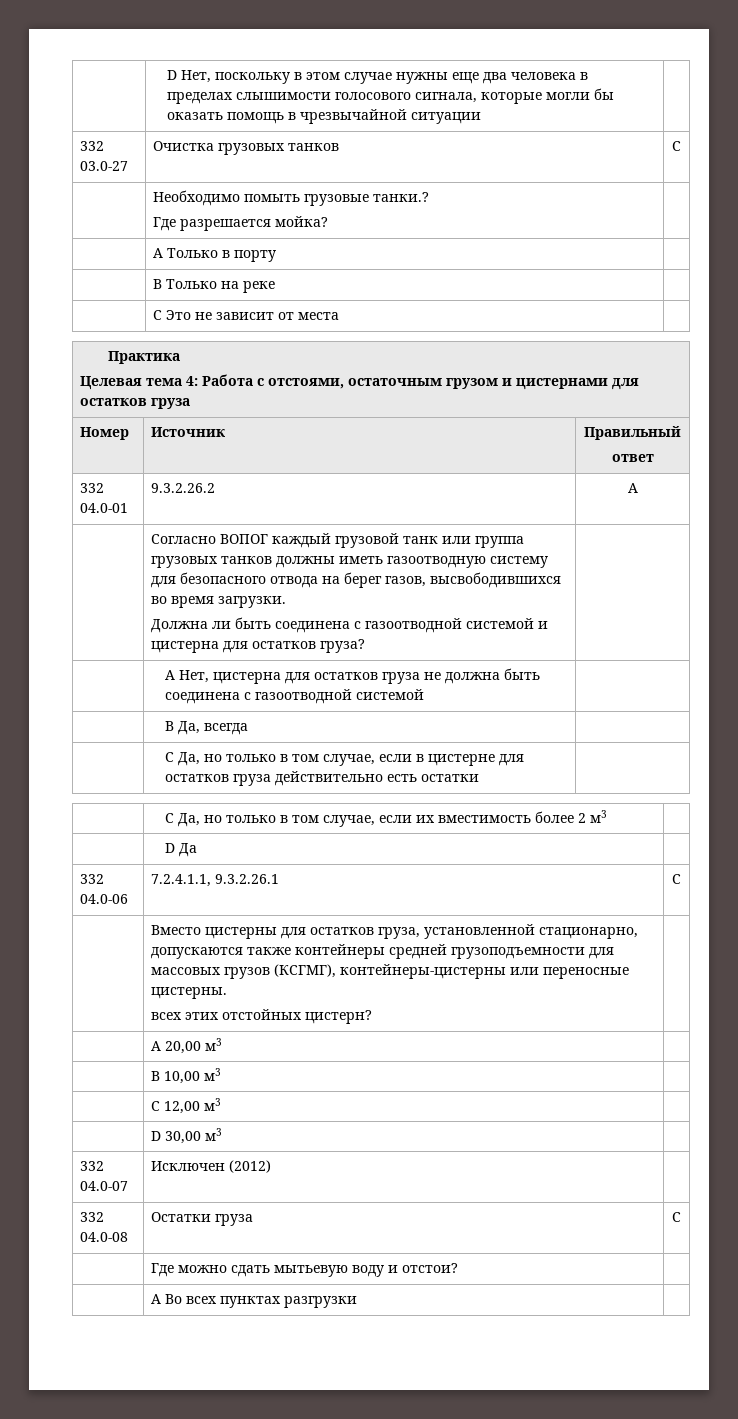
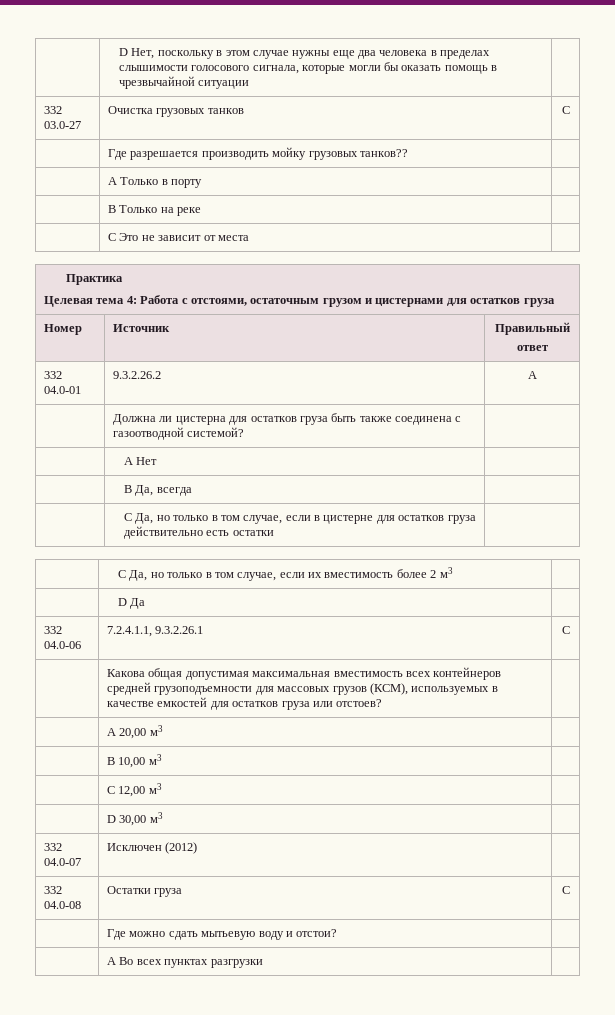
[152,190,429,206] [152,216,328,231] Необходимо помыть грузовые танки.? // Где разрешается мойка? -> [108,147,408,160] Где разрешается производить мойку грузовых танков??
[150,533,524,548] [150,556,548,568] [150,572,561,588] [150,596,286,608] [150,617,548,633] [150,639,365,653] [164,668,540,684] [164,689,424,704] Согласно ВОПОГ каждый грузовой танк или группа грузовых танков должны иметь газоотводную систему для безопасного отвода на берег газов, высвободившихся во время загрузки. // Должна ли быть соединена с газоотводной системой и цистерна для остатков груза? | // | А Нет, цистерна для остатков груза не должна быть соединена с газоотводной системой -> [113,413,462,425] [113,427,245,440] [124,457,158,465] Должна ли цистерна для остатков груза быть также соединена с газоотводной системой? | // | А Нет
[150,924,638,939] [150,944,385,959] Вместо цистерны для остатков груза, установленной стационарно, допускаются также контейнеры -> [107,667,502,680] Какова общая допустимая максимальная вместимость всех контейнеров
[273,964,629,979] [150,987,227,999] [150,1009,372,1024] (КСГМГ), контейнеры-цистерны или переносные цистерны. // всех этих отстойных цистерн? -> [369,683,498,695] [107,697,383,710] (КСМ), используемых в качестве емкостей для остатков груза или отстоев?

